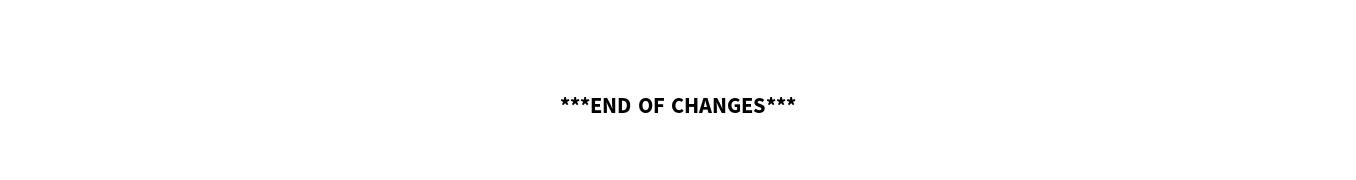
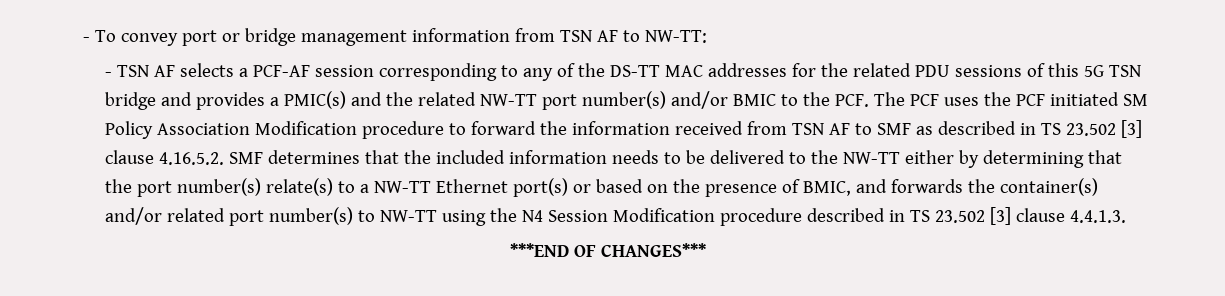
(560, 105) none -> [83,28,708,46] [104,63,1141,81] [104,91,1148,110] [104,120,1142,139] [104,150,1122,168] [104,178,1098,197] [104,207,1126,226] - To convey port or bridge management information from TSN AF to NW-TT: // - TSN AF selects a PCF-AF session corresponding to any of the DS-TT MAC addresses for the related PDU sessions of this 5G TSN bridge and provides a PMIC(s) and the related NW-TT port number(s) and/or BMIC to the PCF. The PCF uses the PCF initiated SM Policy Association Modification procedure to forward the information received from TSN AF to SMF as described in TS 23.502 [3] clause 4.16.5.2. SMF determines that the included information needs to be delivered to the NW-TT either by determining that the port number(s) relate(s) to a NW-TT Ethernet port(s) or based on the presence of BMIC, and forwards the container(s) and/or related port number(s) to NW-TT using the N4 Session Modification procedure described in TS 23.502 [3] clause 4.4.1.3. //

